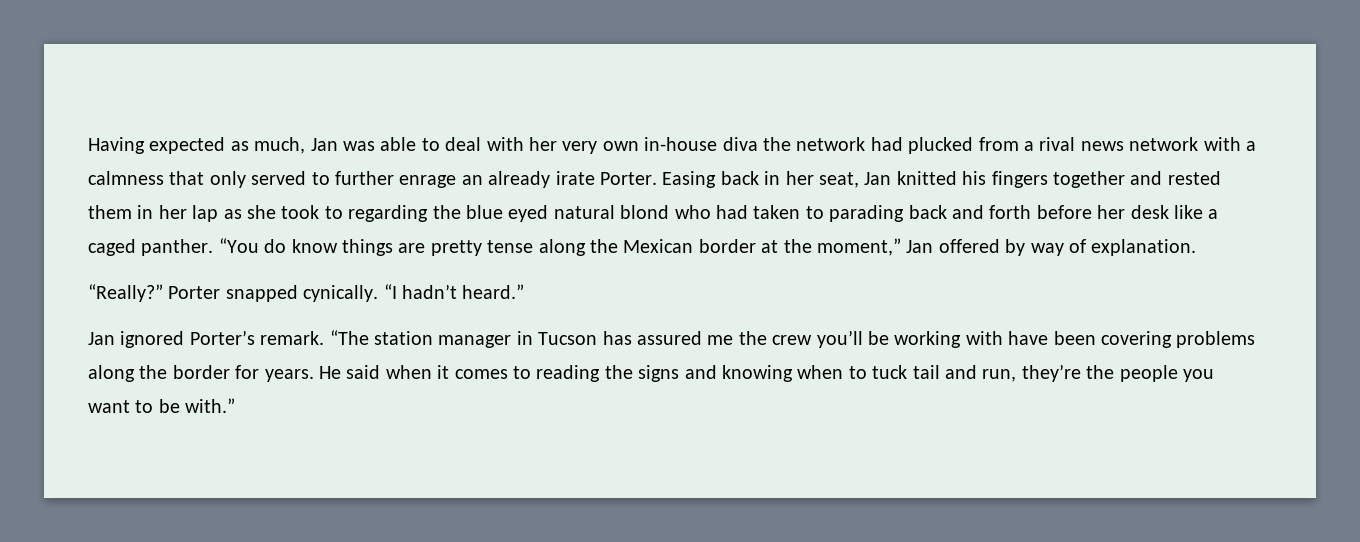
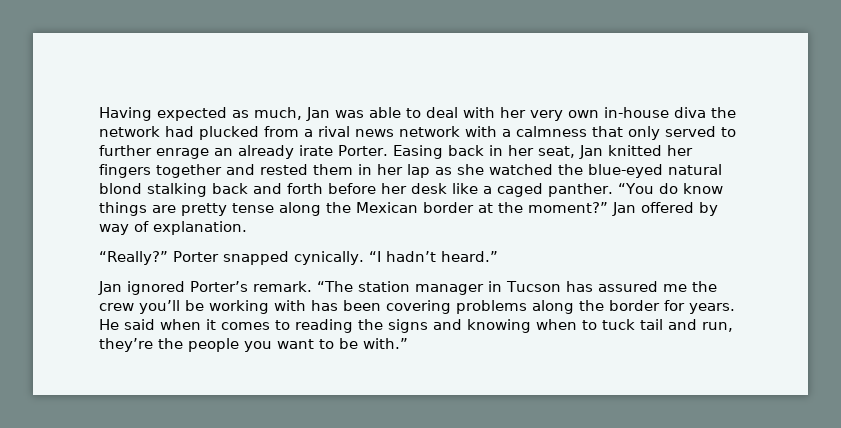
[962,171,987,185] his -> [666,145,693,156] her
[281,205,905,222] took to regarding the blue eyed natural blond who had taken to parading -> [489,164,722,178] [99,183,207,197] watched the blue-eyed natural blond stalking
[816,238,901,256] moment,” -> [528,202,608,213] moment?”
[1008,331,1049,345] have -> [311,300,338,311] has

